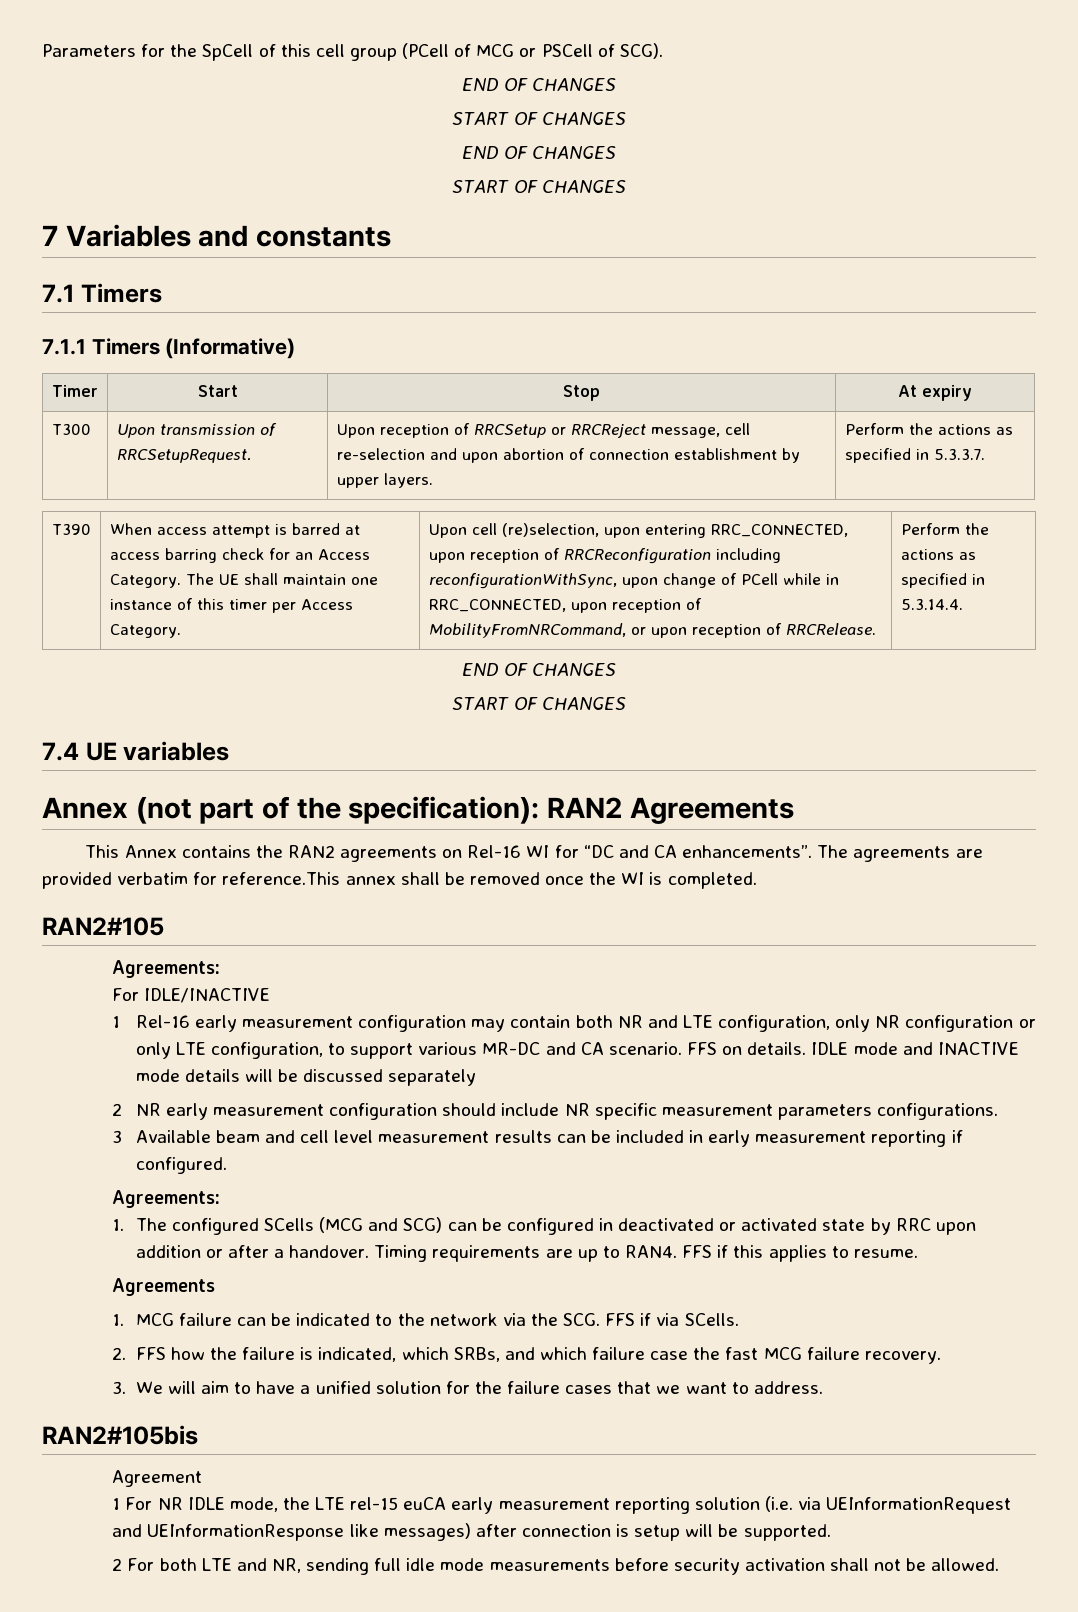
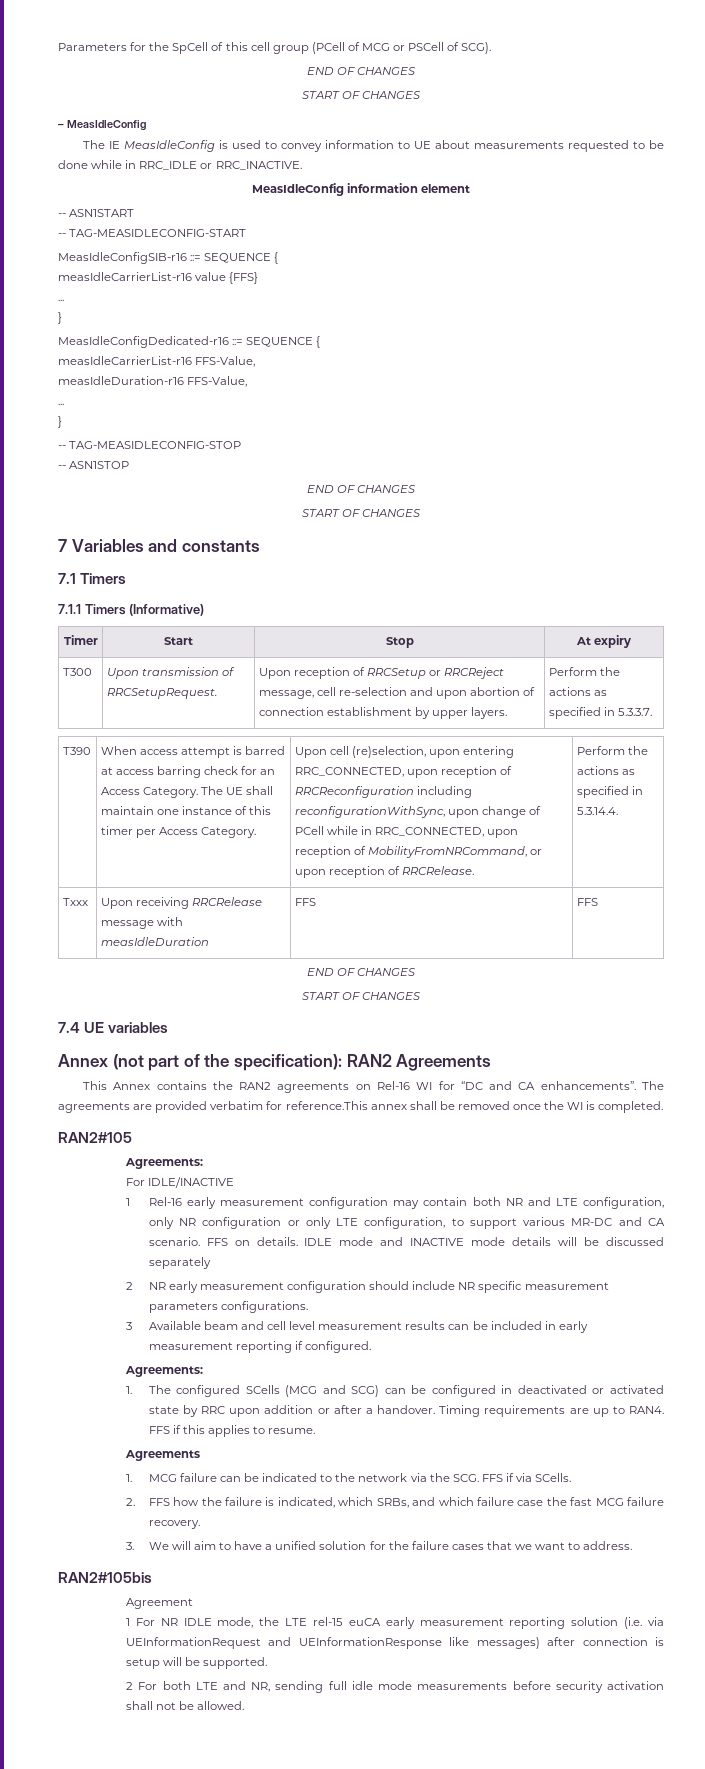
(626, 118) none -> [58,120,146,131] [82,140,664,152] [58,160,302,170] [251,183,471,196] [58,209,135,217] [58,229,247,237] [58,252,279,264] [58,272,259,284] [58,299,64,301] [58,312,62,324] [58,336,321,348] [58,356,256,367] [58,376,248,387] [58,403,64,405] [58,416,62,428] [58,441,242,449] [58,461,130,469] // – MeasIdleConfig // The IE MeasIdleConfig is used to convey information to UE about measurements requested to be done while in RRC_IDLE or RRC_INACTIVE. // MeasIdleConfig information element // -- ASN1START // -- TAG-MEASIDLECONFIG-START // MeasIdleConfigSIB-r16 ::= SEQUENCE { // measIdleCarrierList-r16 value {FFS} // ... // } // MeasIdleConfigDedicated-r16 ::= SEQUENCE { // measIdleCarrierList-r16 FFS-Value, // measIdleDuration-r16 FFS-Value, // ... // } // -- TAG-MEASIDLECONFIG-STOP // -- ASN1STOP
(963, 604) none -> [62,898,88,906] [100,897,262,909] [100,917,183,929] [100,937,209,946] [294,898,316,906] [576,898,598,906] // Txxx | Upon receiving RRCRelease message with measIdleDuration | FFS | FFS

